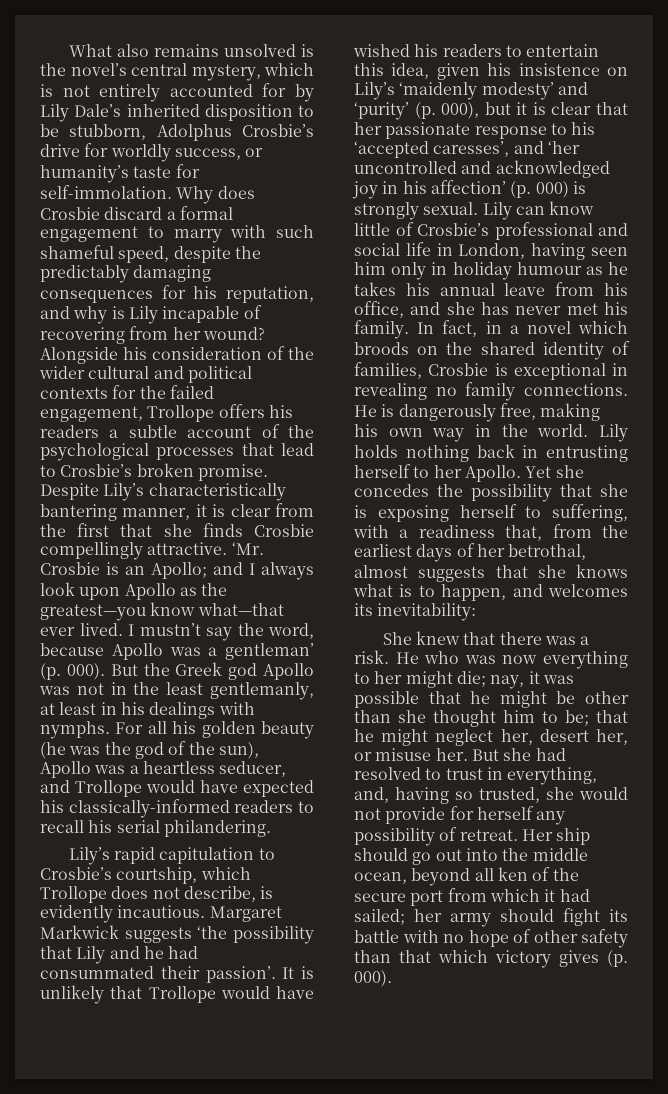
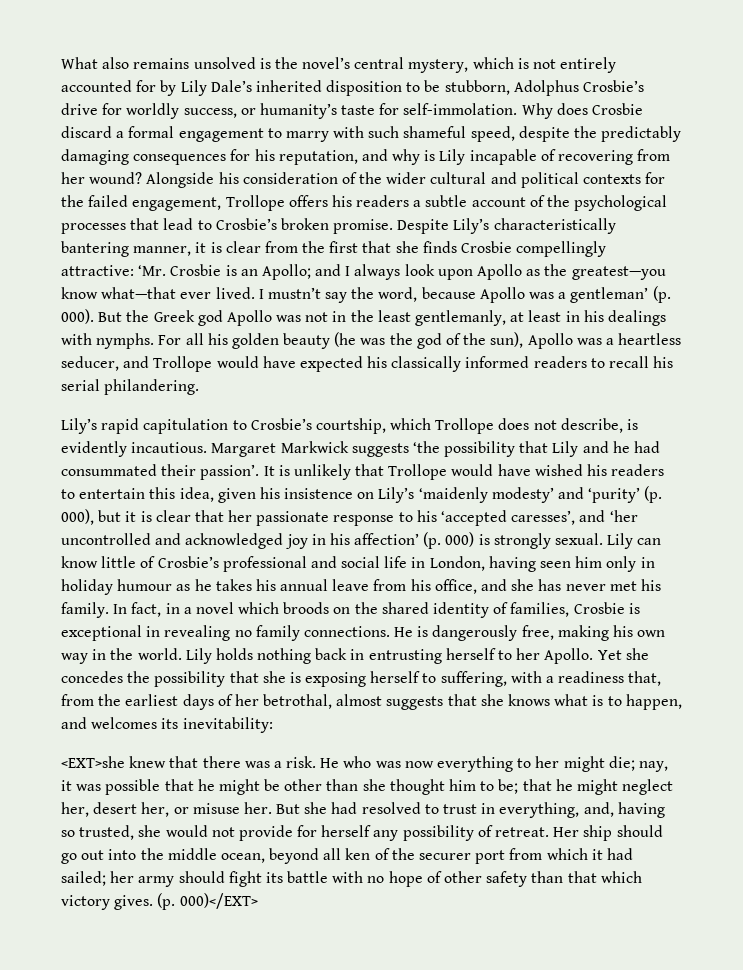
[147,542,228,555] attractive. -> [61,265,134,276] attractive:
[68,799,230,818] classically-informed -> [391,356,530,372] classically informed
[382,632,412,645] She -> [61,756,125,768] <EXT>she
[354,893,406,902] secure -> [419,853,472,860] securer
[559,950,628,967] [354,970,392,987] gives (p. 000). -> [114,893,258,910] gives. (p. 000)</EXT>

